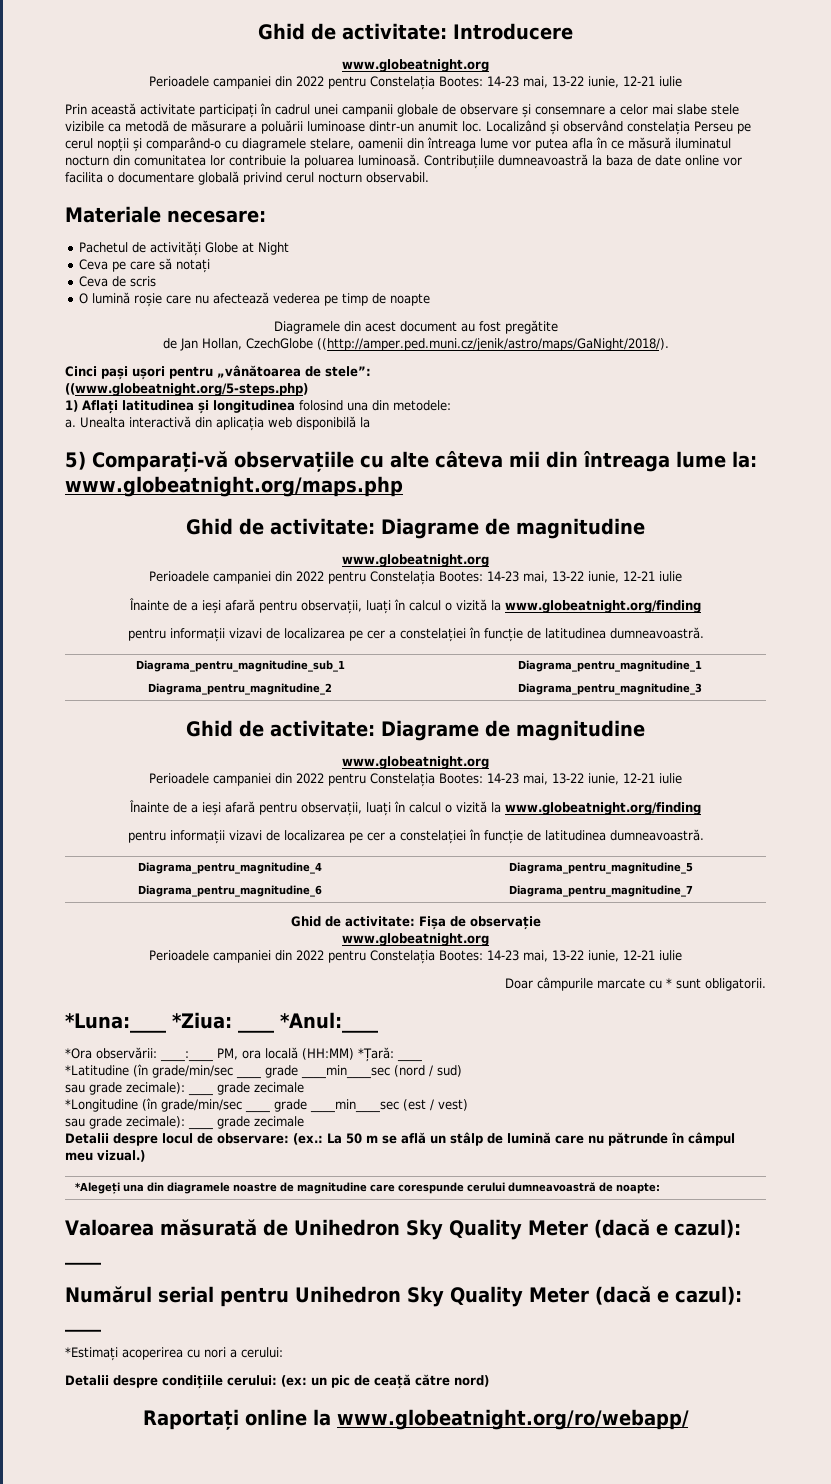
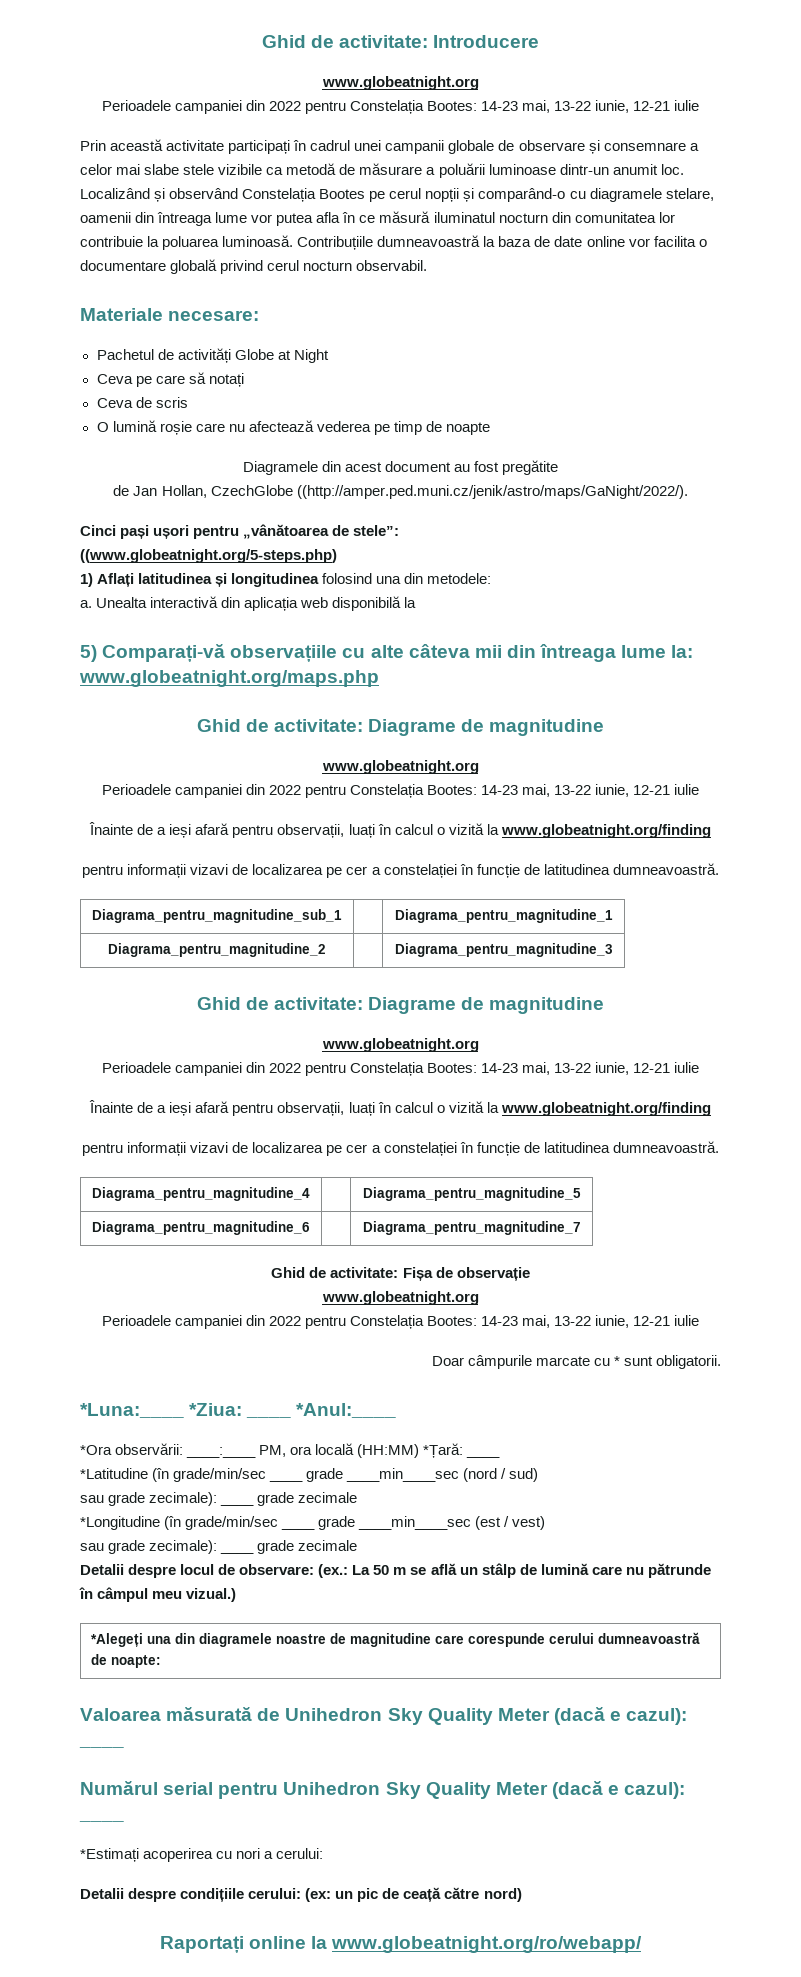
[627,121,733,135] constelația Perseu -> [242,188,366,202] Constelația Bootes
[316,338,669,351] ((http://amper.ped.muni.cz/jenik/astro/maps/GaNight/2018/). -> [296,485,688,499] ((http://amper.ped.muni.cz/jenik/astro/maps/GaNight/2022/).

